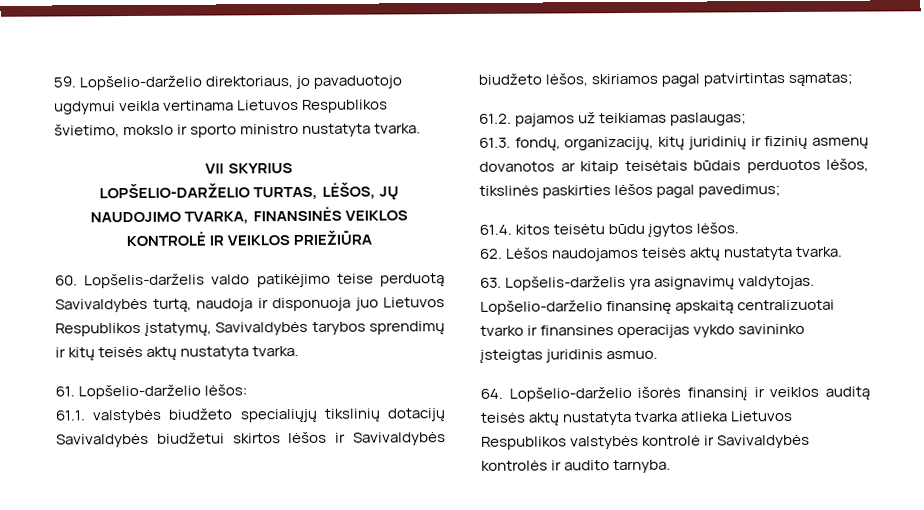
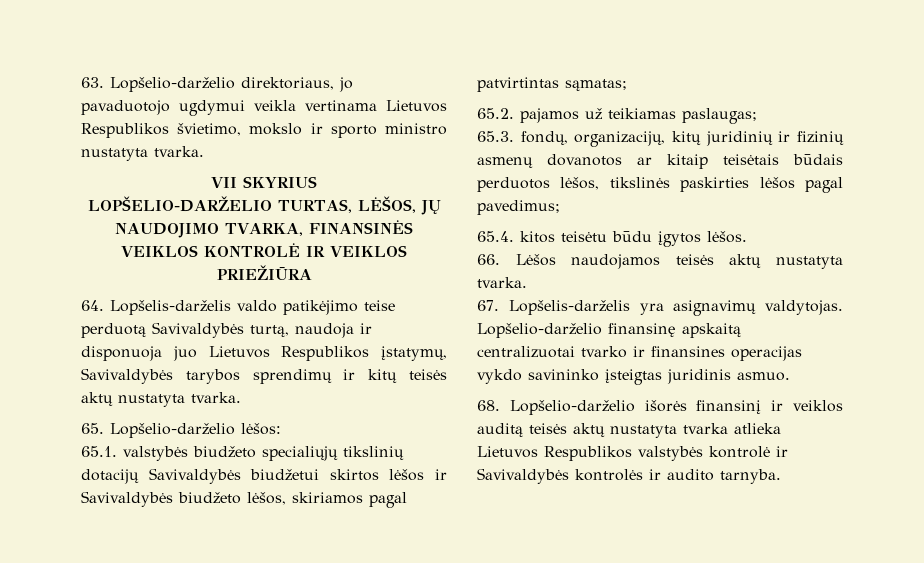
[53,76,76,88] 59. -> [81,77,104,88] 63.
[55,275,78,286] 60. -> [81,300,104,311] 64.
[55,386,75,397] 61. -> [81,423,104,434] 65.
[55,410,86,421] 61.1. -> [81,446,117,457] 65.1.
[479,113,512,124] 61.2. -> [477,108,514,119] 65.2.
[479,137,511,148] 61.3. -> [477,131,514,142] 65.3.
[479,224,512,235] 61.4. -> [477,231,514,242] 65.4.
[479,248,503,259] 62. -> [477,254,500,265] 66.
[480,277,502,288] 63. -> [477,300,499,311] 67.
[480,388,503,399] 64. -> [477,400,500,411] 68.

